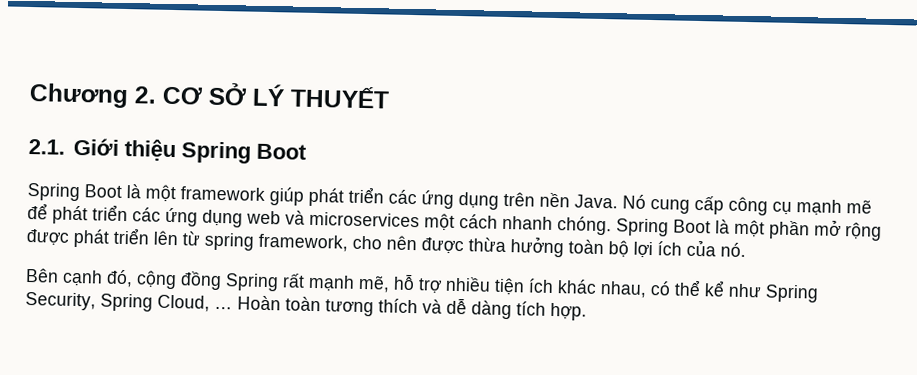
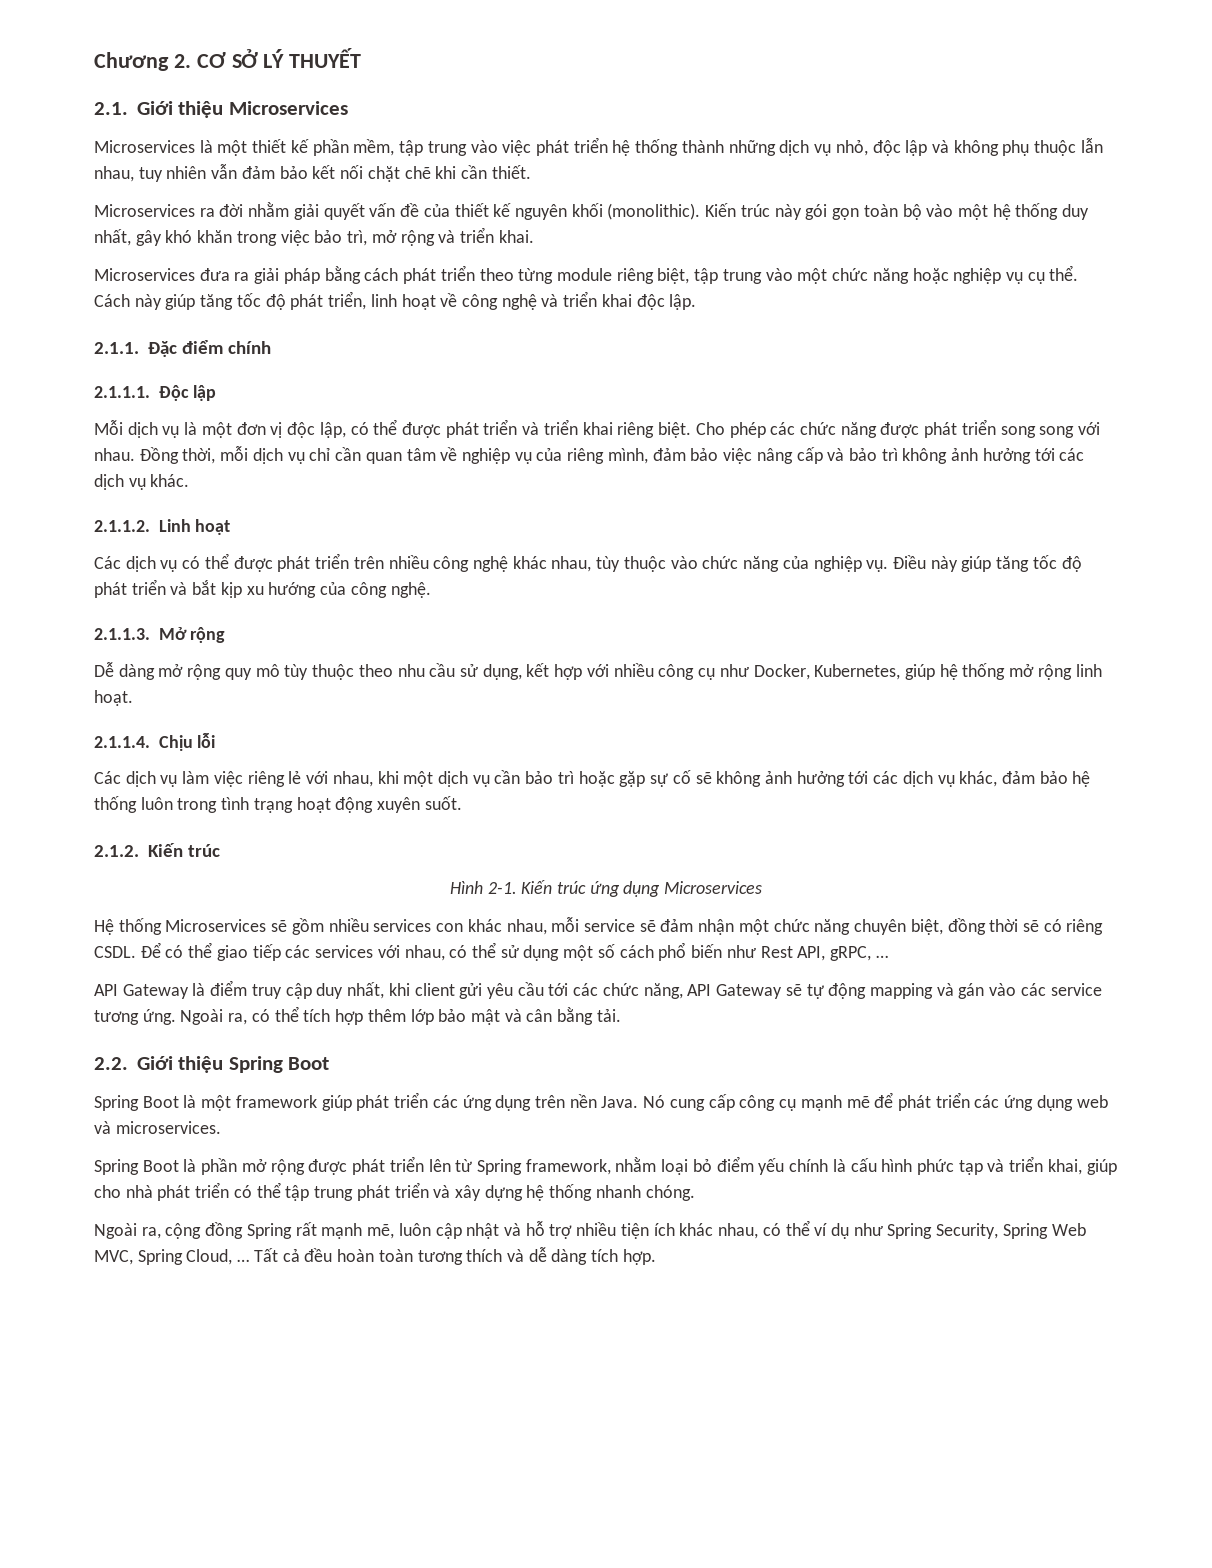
(176, 150) none -> [228,101,348,115] [94,137,1103,156] [94,164,531,182] [94,202,1090,220] [94,227,534,246] [94,265,1079,284] [94,291,697,310] [94,340,272,357] [94,385,217,401] [94,419,1101,438] [94,446,1085,464] [94,474,190,490] [94,519,231,535] [94,553,1082,572] [94,579,431,598] [94,627,226,643] [94,662,1102,680] [94,690,133,706] [94,733,216,751] [94,770,1091,787] [94,796,462,813] [94,843,220,857] [449,880,763,897] [94,917,1104,935] [94,942,888,961] [94,980,1102,999] [94,1006,621,1025] [94,1056,224,1073] Microservices // Microservices là một thiết kế phần mềm, tập trung vào việc phát triển hệ thống thành những dịch vụ nhỏ, độc lập và không phụ thuộc lẫn nhau, tuy nhiên vẫn đảm bảo kết nối chặt chẽ khi cần thiết. // Microservices ra đời nhằm giải quyết vấn đề của thiết kế nguyên khối (monolithic). Kiến trúc này gói gọn toàn bộ vào một hệ thống duy nhất, gây khó khăn trong việc bảo trì, mở rộng và triển khai. // Microservices đưa ra giải pháp bằng cách phát triển theo từng module riêng biệt, tập trung vào một chức năng hoặc nghiệp vụ cụ thể. Cách này giúp tăng tốc độ phát triển, linh hoạt về công nghệ và triển khai độc lập. // 2.1.1. Đặc điểm chính // 2.1.1.1. Độc lập // Mỗi dịch vụ là một đơn vị độc lập, có thể được phát triển và triển khai riêng biệt. Cho phép các chức năng được phát triển song song với nhau. Đồng thời, mỗi dịch vụ chỉ cần quan tâm về nghiệp vụ của riêng mình, đảm bảo việc nâng cấp và bảo trì không ảnh hưởng tới các dịch vụ khác. // 2.1.1.2. Linh hoạt // Các dịch vụ có thể được phát triển trên nhiều công nghệ khác nhau, tùy thuộc vào chức năng của nghiệp vụ. Điều này giúp tăng tốc độ phát triển và bắt kịp xu hướng của công nghệ. // 2.1.1.3. Mở rộng // Dễ dàng mở rộng quy mô tùy thuộc theo nhu cầu sử dụng, kết hợp với nhiều công cụ như Docker, Kubernetes, giúp hệ thống mở rộng linh hoạt. // 2.1.1.4. Chịu lỗi // Các dịch vụ làm việc riêng lẻ với nhau, khi một dịch vụ cần bảo trì hoặc gặp sự cố sẽ không ảnh hưởng tới các dịch vụ khác, đảm bảo hệ thống luôn trong tình trạng hoạt động xuyên suốt. // 2.1.2. Kiến trúc // Hình 2-1. Kiến trúc ứng dụng Microservices // Hệ thống Microservices sẽ gồm nhiều services con khác nhau, mỗi service sẽ đảm nhận một chức năng chuyên biệt, đồng thời sẽ có riêng CSDL. Để có thể giao tiếp các services với nhau, có thể sử dụng một số cách phổ biến như Rest API, gRPC, … // API Gateway là điểm truy cập duy nhất, khi client gửi yêu cầu tới các chức năng, API Gateway sẽ tự động mapping và gán vào các service tương ứng. Ngoài ra, có thể tích hợp thêm lớp bảo mật và cân bằng tải. // 2.2. Giới thiệu
[309,211,765,238] microservices một cách nhanh chóng. Spring Boot là một -> [115,1121,221,1134] [94,1159,197,1175] microservices. // Spring Boot là
[204,232,746,259] [25,267,133,288] spring framework, cho nên được thừa hưởng toàn bộ lợi ích của nó. // Bên cạnh đó, -> [476,1156,1117,1175] [94,1182,695,1201] [94,1223,161,1239] Spring framework, nhằm loại bỏ điểm yếu chính là cấu hình phức tạp và triển khai, giúp cho nhà phát triển có thể tập trung phát triển và xây dựng hệ thống nhanh chóng. // Ngoài ra,
(390, 283) none -> [398,1223,521,1239] luôn cập nhật và
[704,280,725,297] kể -> [814,1223,849,1239] ví dụ
[157,294,281,312] Cloud, … Hoàn -> [1051,1223,1086,1236] [94,1248,375,1265] Web MVC, Spring Cloud, … Tất cả đều hoàn

